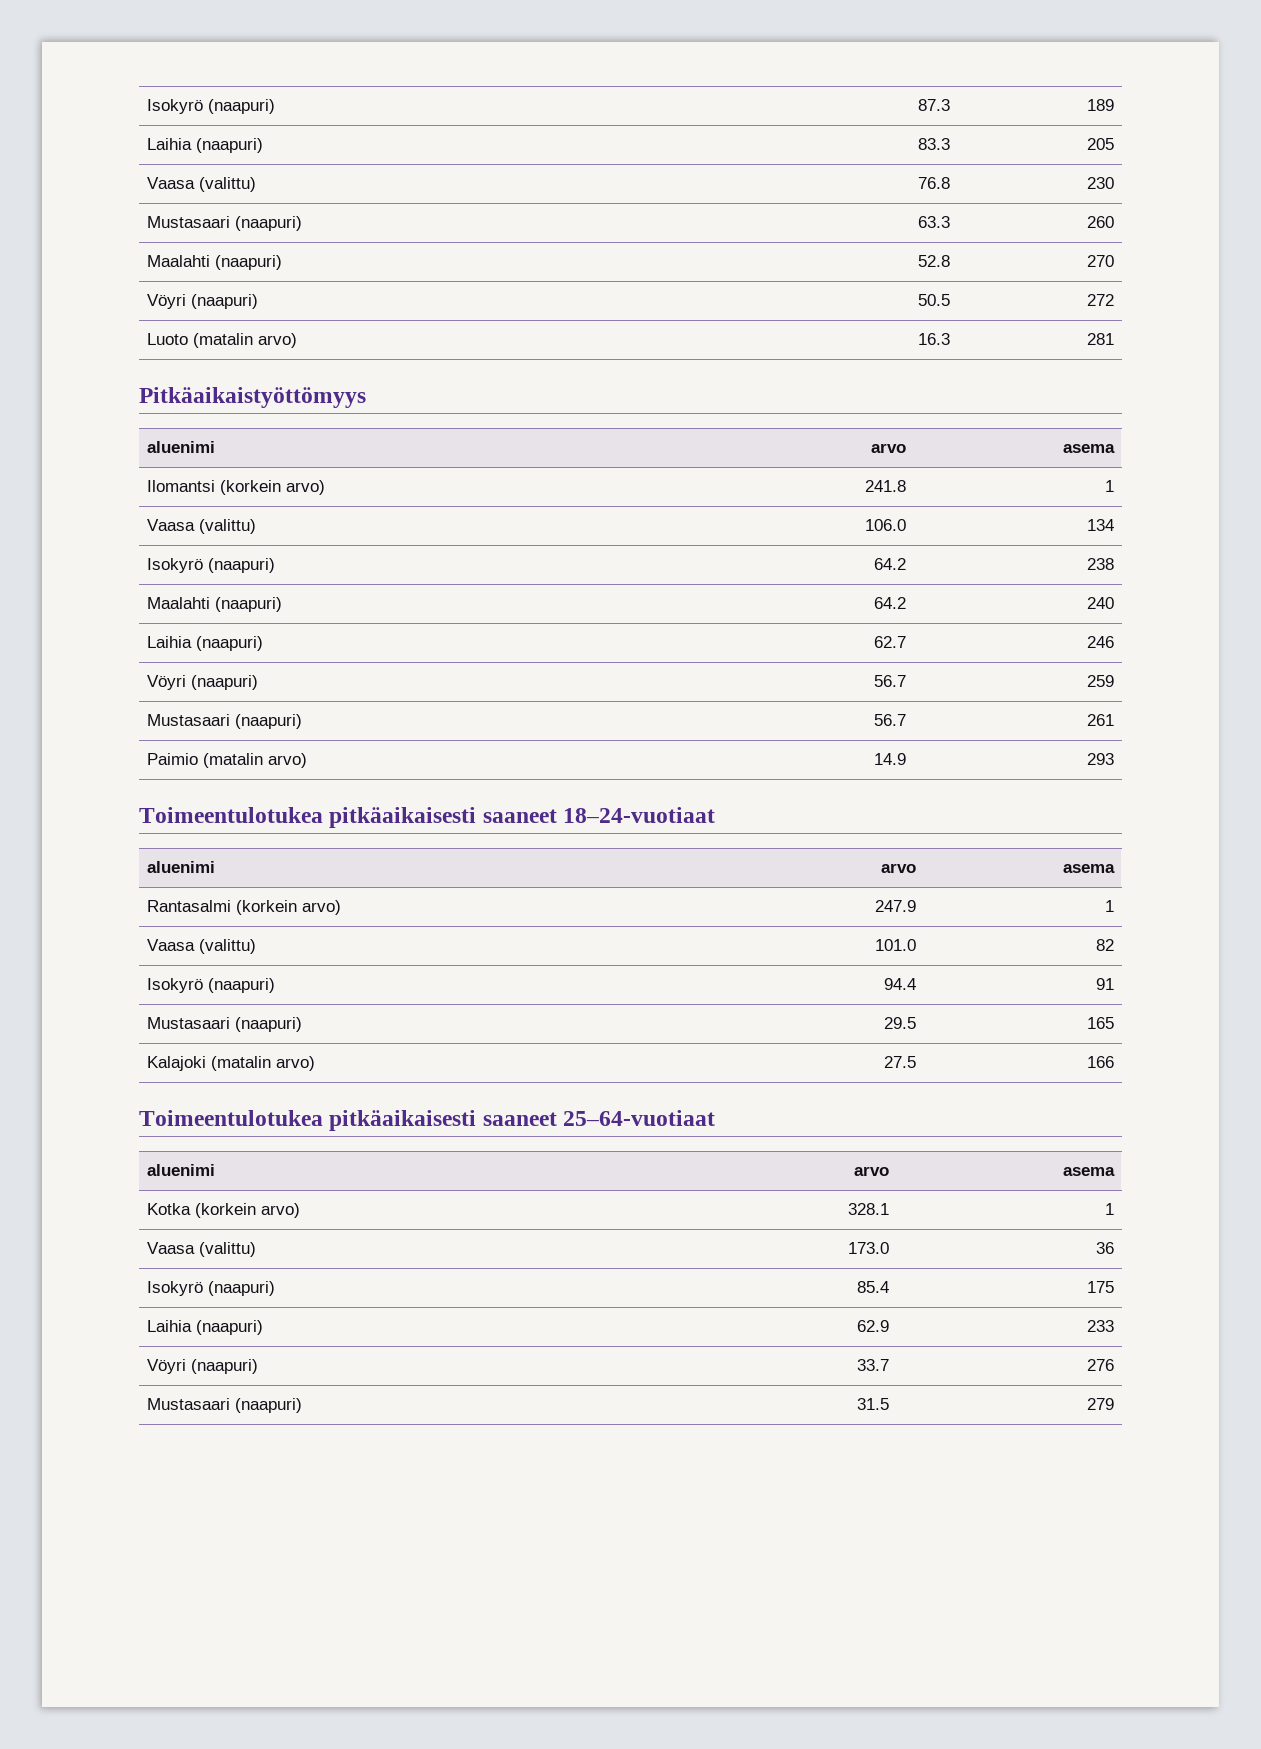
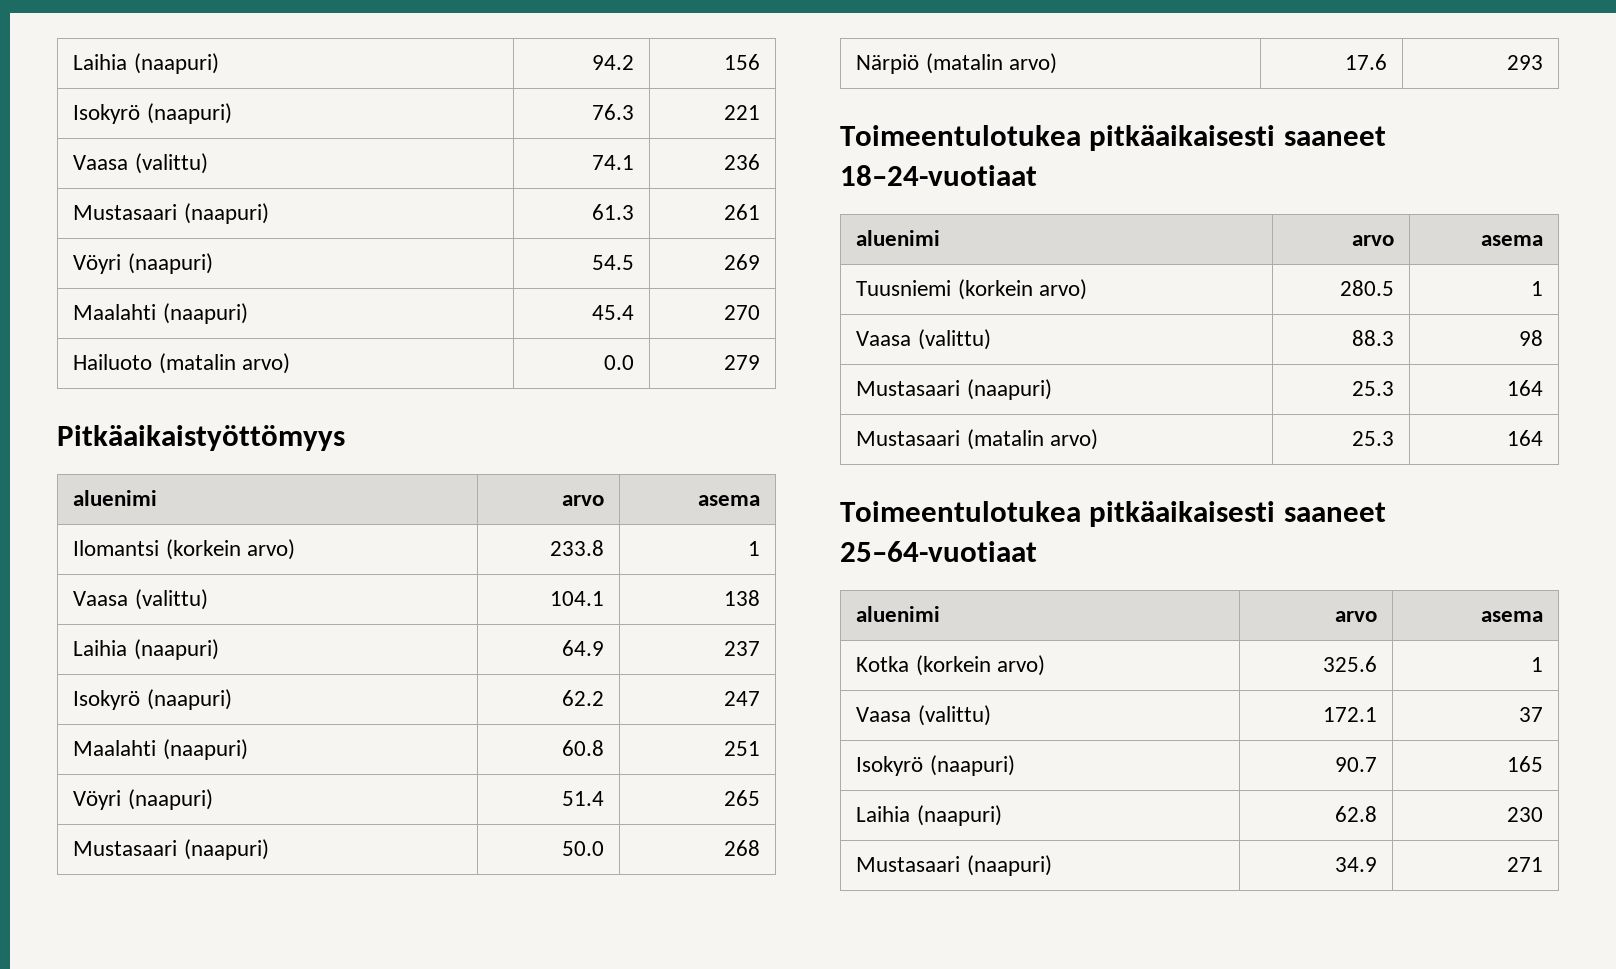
[147,99,276,114] [917,99,950,111] [1086,99,1114,111] [147,138,264,153] [917,138,950,150] [1086,138,1114,150] [147,177,257,192] [917,177,950,189] [1086,177,1114,189] [147,216,303,231] [917,216,950,228] [1086,216,1114,228] [147,255,283,270] [917,255,950,267] Isokyrö (naapuri) | 87.3 | 189 // Laihia (naapuri) | 83.3 | 205 // Vaasa (valittu) | 76.8 | 230 // Mustasaari (naapuri) | 63.3 | 260 // Maalahti (naapuri) | 52.8 -> [73,53,219,74] [591,55,634,70] [723,54,760,70] [73,103,232,124] [591,104,634,120] [723,105,760,120] [73,153,208,174] [591,155,634,170] [723,154,760,170] [73,203,269,224] [591,204,634,220] [723,204,760,220] [73,253,213,274] [591,255,634,270] [723,254,760,270] [73,303,248,324] [591,305,634,320] Laihia (naapuri) | 94.2 | 156 // Isokyrö (naapuri) | 76.3 | 221 // Vaasa (valittu) | 74.1 | 236 // Mustasaari (naapuri) | 61.3 | 261 // Vöyri (naapuri) | 54.5 | 269 // Maalahti (naapuri) | 45.4
[147,294,259,309] [917,294,950,306] [1086,294,1114,306] [147,333,298,348] [917,333,950,345] [1086,333,1114,345] Vöyri (naapuri) | 50.5 | 272 // Luoto (matalin arvo) | 16.3 | 281 -> [73,353,290,374] [603,355,634,370] [723,355,760,370] Hailuoto (matalin arvo) | 0.0 | 279
[864,480,906,492] [1104,480,1114,492] [147,519,257,534] [864,519,906,531] [1086,519,1114,531] [147,558,276,573] [873,558,906,570] [1086,558,1114,570] [147,597,283,612] [873,597,906,609] [1086,597,1114,609] [147,636,264,651] [873,636,906,648] [1086,636,1114,648] [147,675,259,690] [873,675,906,687] [1086,675,1114,687] [147,714,303,729] [873,714,906,726] [1086,714,1114,726] [147,753,308,768] [873,753,906,765] 241.8 | 1 // Vaasa (valittu) | 106.0 | 134 // Isokyrö (naapuri) | 64.2 | 238 // Maalahti (naapuri) | 64.2 | 240 // Laihia (naapuri) | 62.7 | 246 // Vöyri (naapuri) | 56.7 | 259 // Mustasaari (naapuri) | 56.7 | 261 // Paimio (matalin arvo) | 14.9 -> [549,540,604,556] [747,541,760,556] [73,589,208,610] [549,591,604,606] [723,590,760,606] [73,639,219,660] [561,640,604,656] [723,641,760,656] [73,689,232,710] [561,690,604,706] [723,691,760,706] [73,739,248,760] [561,740,604,756] [723,741,760,756] [73,789,213,810] [561,791,604,806] [723,790,760,806] [73,839,269,860] [561,841,604,856] [723,840,760,856] [856,53,1057,74] [1344,54,1387,70] 233.8 | 1 // Vaasa (valittu) | 104.1 | 138 // Laihia (naapuri) | 64.9 | 237 // Isokyrö (naapuri) | 62.2 | 247 // Maalahti (naapuri) | 60.8 | 251 // Vöyri (naapuri) | 51.4 | 265 // Mustasaari (naapuri) | 50.0 | 268 // Närpiö (matalin arvo) | 17.6
[147,900,342,915] [874,900,916,912] [1104,900,1114,912] [147,939,257,954] [874,939,916,951] [1095,939,1114,951] [147,978,276,993] [883,978,916,990] [1095,978,1114,990] [147,1017,303,1032] [883,1017,916,1029] [1086,1017,1114,1029] [147,1056,316,1071] [883,1056,916,1068] [1086,1056,1114,1068] Rantasalmi (korkein arvo) | 247.9 | 1 // Vaasa (valittu) | 101.0 | 82 // Isokyrö (naapuri) | 94.4 | 91 // Mustasaari (naapuri) | 29.5 | 165 // Kalajoki (matalin arvo) | 27.5 | 166 -> [856,279,1087,300] [1339,280,1394,296] [1530,281,1543,296] [856,329,991,350] [1351,330,1394,346] [1518,330,1543,346] [856,379,1052,400] [1351,381,1394,396] [1506,380,1543,396] [856,429,1098,450] [1351,431,1394,446] [1506,430,1543,446] Tuusniemi (korkein arvo) | 280.5 | 1 // Vaasa (valittu) | 88.3 | 98 // Mustasaari (naapuri) | 25.3 | 164 // Mustasaari (matalin arvo) | 25.3 | 164
[847,1203,889,1215] [1104,1203,1114,1215] [147,1242,257,1257] [847,1242,889,1254] [1095,1242,1114,1254] [147,1281,276,1296] [856,1281,889,1293] [1086,1281,1114,1293] [147,1320,264,1335] [856,1320,889,1332] [1086,1320,1114,1332] [147,1359,259,1374] [856,1359,889,1371] [1086,1359,1114,1371] [147,1398,303,1413] [856,1398,889,1410] [1086,1398,1114,1410] 328.1 | 1 // Vaasa (valittu) | 173.0 | 36 // Isokyrö (naapuri) | 85.4 | 175 // Laihia (naapuri) | 62.9 | 233 // Vöyri (naapuri) | 33.7 | 276 // Mustasaari (naapuri) | 31.5 | 279 -> [1322,656,1377,672] [1530,657,1543,672] [856,705,991,726] [1322,707,1377,722] [1518,707,1543,722] [856,755,1015,776] [1334,757,1377,772] [1506,756,1543,772] [856,805,1002,826] [1334,806,1377,822] [1506,807,1543,822] [856,855,1052,876] [1334,857,1377,872] [1506,857,1543,872] 325.6 | 1 // Vaasa (valittu) | 172.1 | 37 // Isokyrö (naapuri) | 90.7 | 165 // Laihia (naapuri) | 62.8 | 230 // Mustasaari (naapuri) | 34.9 | 271

